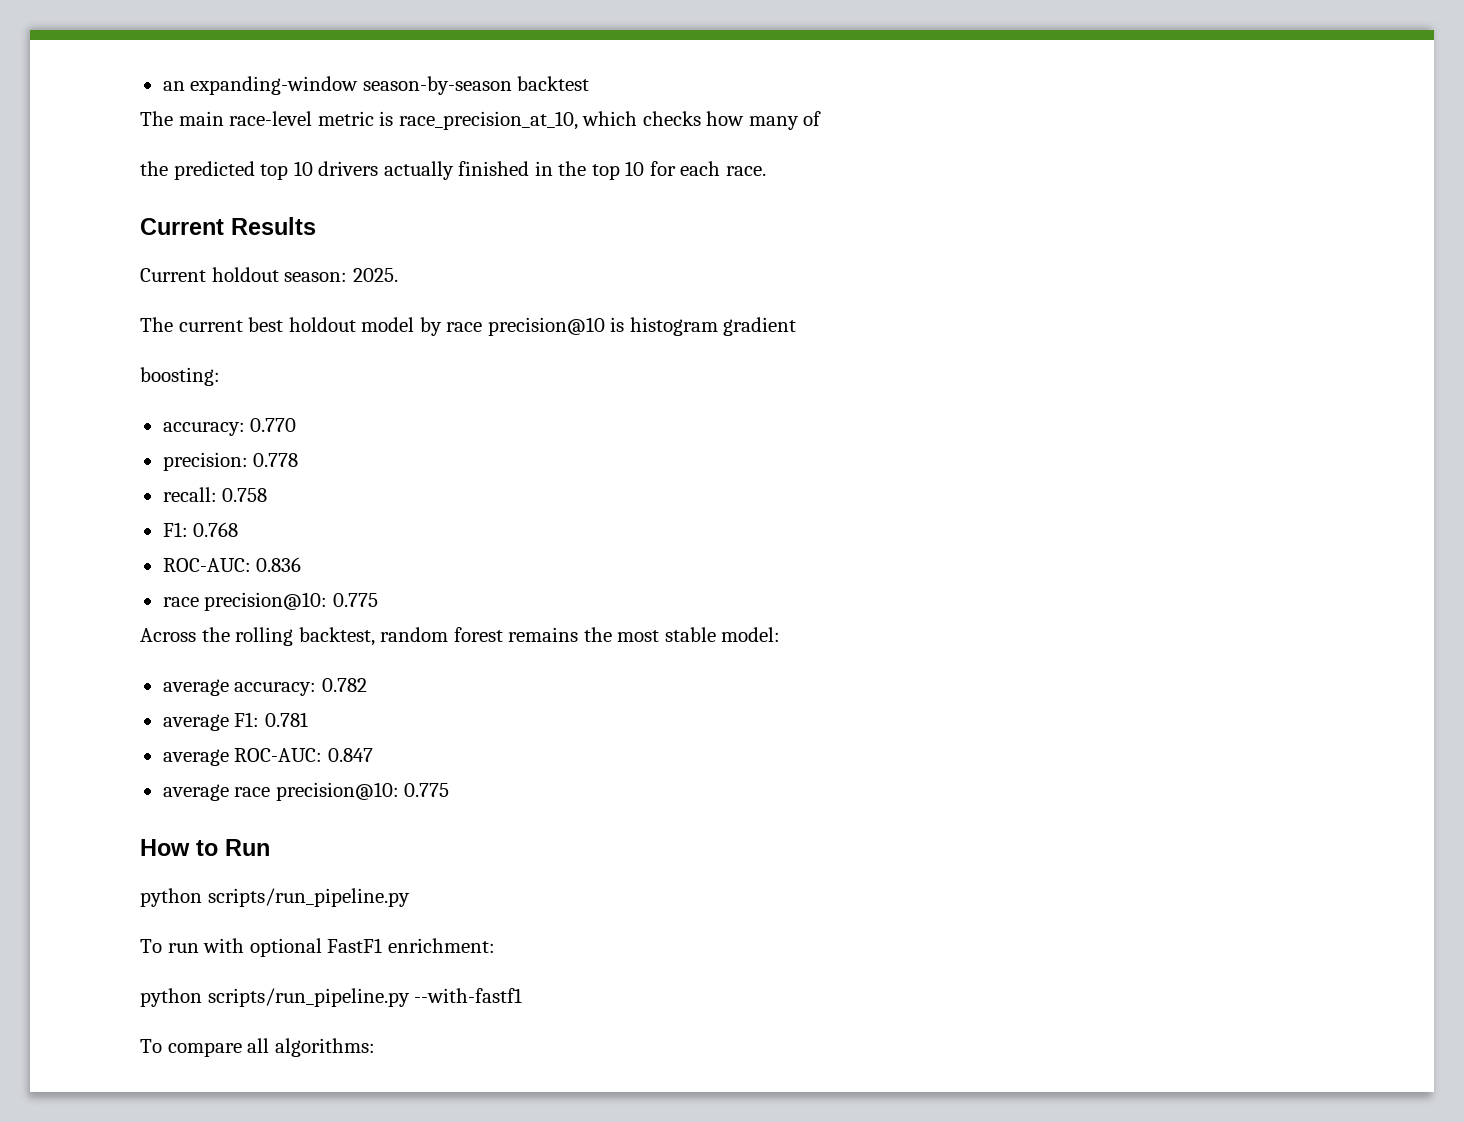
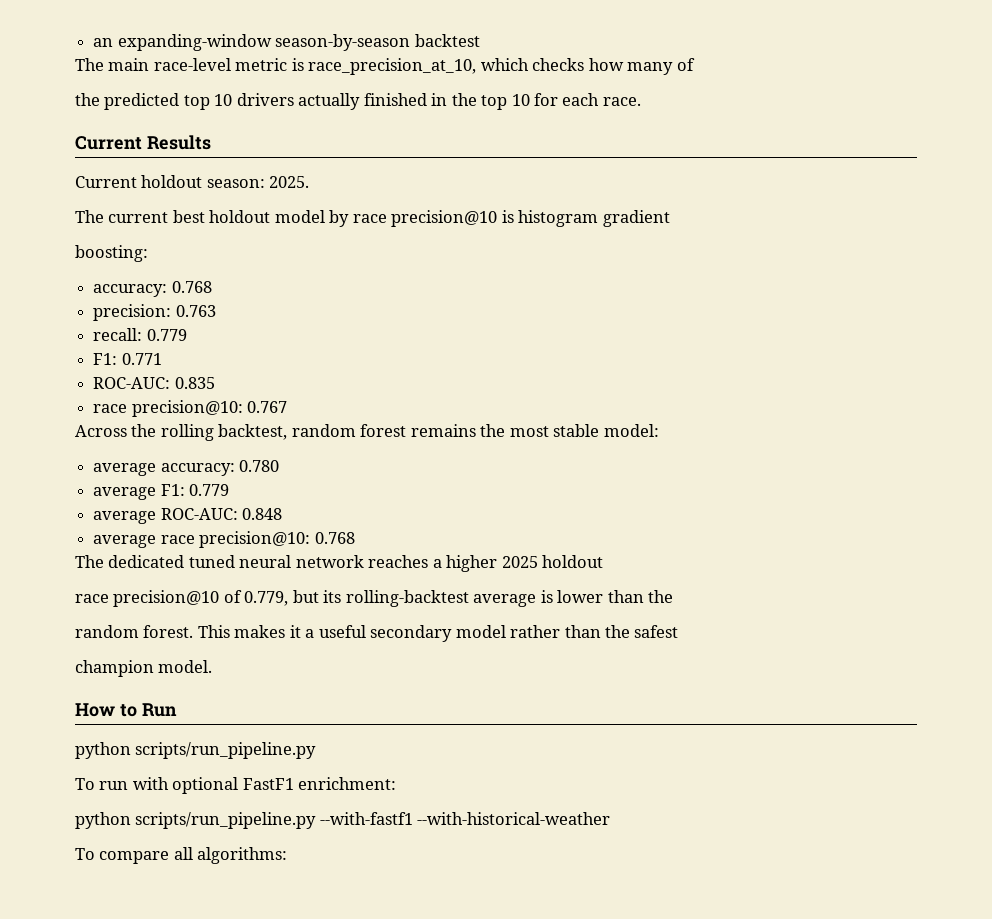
[250,418,297,432] 0.770 -> [171,281,212,293] 0.768
[253,453,299,467] 0.778 -> [175,305,216,317] 0.763
[222,488,268,502] [162,522,239,537] [162,557,302,572] [162,592,378,611] 0.758 // F1: 0.768 // ROC-AUC: 0.836 // race precision@10: 0.775 -> [146,329,187,341] [93,353,162,365] [93,377,215,389] [93,400,288,417] 0.779 // F1: 0.771 // ROC-AUC: 0.835 // race precision@10: 0.767
[321,678,367,692] 0.782 -> [239,460,280,472] 0.780
[264,712,308,727] 0.781 -> [189,484,230,496] 0.779
[327,748,373,762] 0.847 -> [242,508,283,520] 0.848
[404,783,450,797] 0.775 -> [314,532,355,544] [75,555,604,572] [75,590,674,607] [75,625,679,642] [75,660,213,677] 0.768 // The dedicated tuned neural network reaches a higher 2025 holdout // race precision@10 of 0.779, but its rolling-backtest average is lower than the // random forest. This makes it a useful secondary model rather than the safest // champion model.
(523, 995) none -> [417,812,611,825] --with-historical-weather

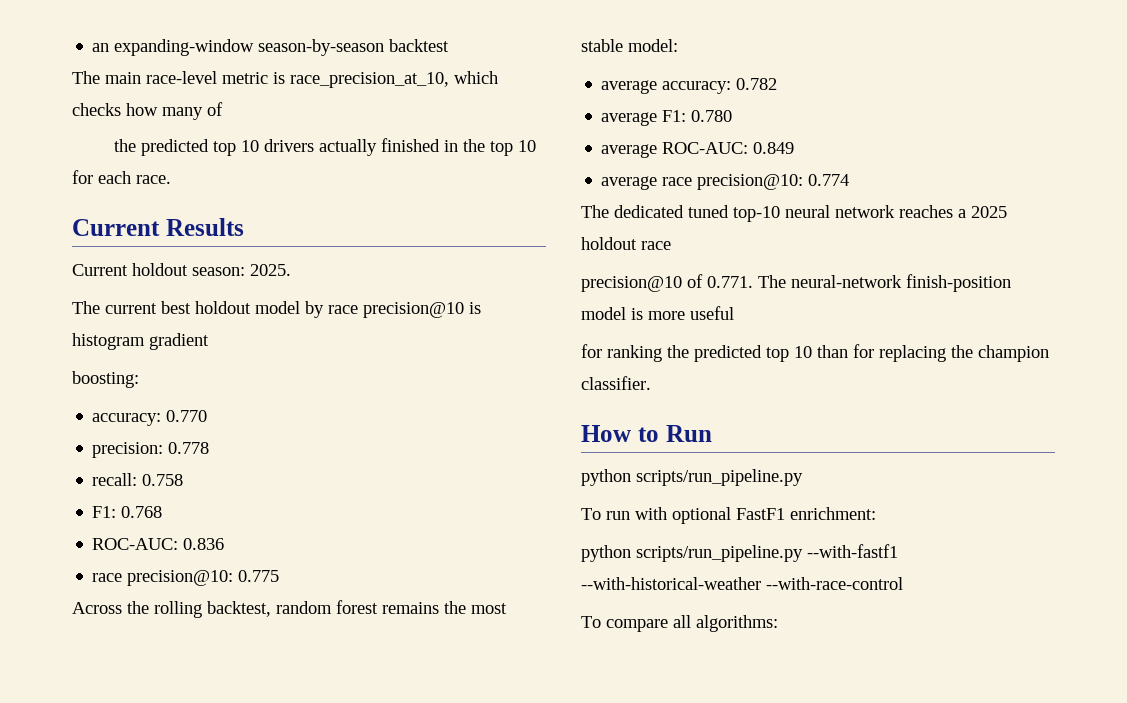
[171,281,212,293] [93,304,216,321] [93,328,187,341] [93,353,162,365] [93,377,215,389] [93,400,288,417] 0.768 // precision: 0.763 // recall: 0.779 // F1: 0.771 // ROC-AUC: 0.835 // race precision@10: 0.767 -> [166,410,208,422] [92,442,210,458] [92,473,184,486] [92,506,163,518] [92,538,225,550] [92,570,280,586] 0.770 // precision: 0.778 // recall: 0.758 // F1: 0.768 // ROC-AUC: 0.836 // race precision@10: 0.775
[239,460,280,472] [93,484,230,500] 0.780 // average F1: 0.779 -> [736,78,778,90] [601,110,733,126] 0.782 // average F1: 0.780
[242,508,283,520] 0.848 -> [753,142,795,154] 0.849
[314,532,355,544] 0.768 -> [808,174,850,186] 0.774
(235, 561) none -> [733,206,780,222] top-10
[446,555,498,572] higher -> (966, 213) none
[75,594,109,603] // race -> [641,241,671,250] race //
[244,590,674,607] [75,625,679,642] [75,660,213,677] 0.779, but its rolling-backtest average is lower than the // random forest. This makes it a useful secondary model rather than the safest // champion model. -> [707,274,1011,292] [581,306,734,320] [581,344,1049,362] [581,376,651,390] 0.771. The neural-network finish-position model is more useful // for ranking the predicted top 10 than for replacing the champion classifier.
(611, 818) none -> [766,577,903,590] --with-race-control

